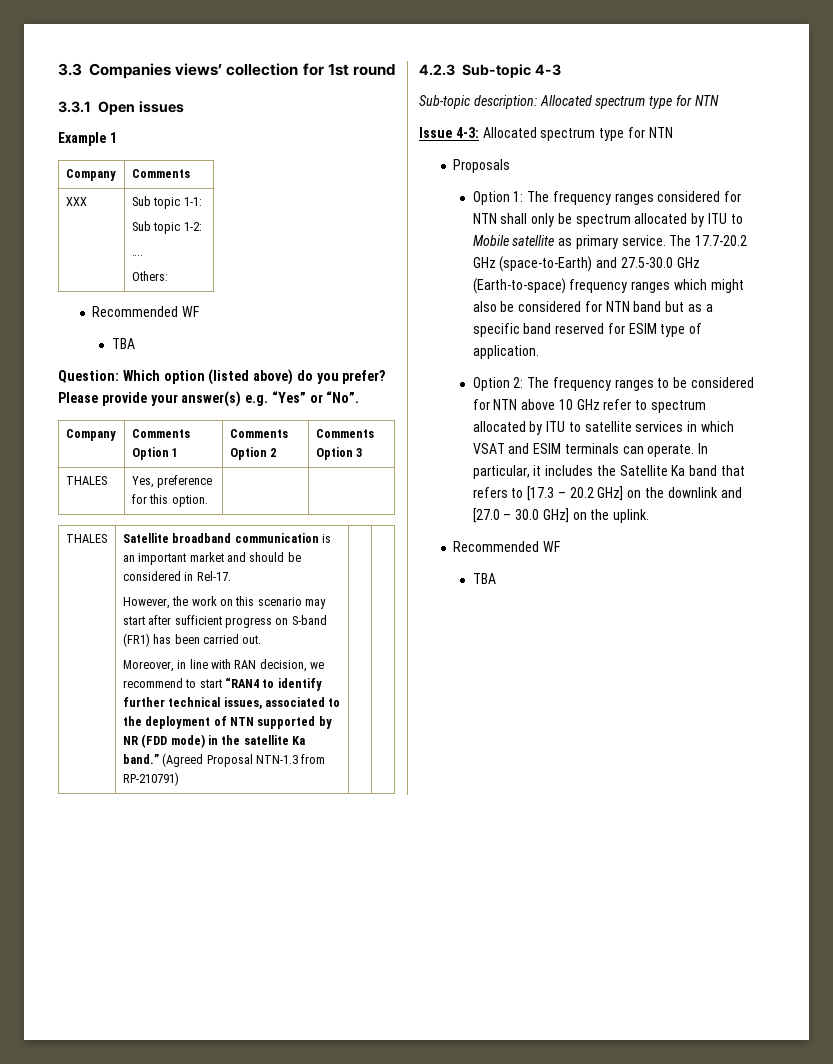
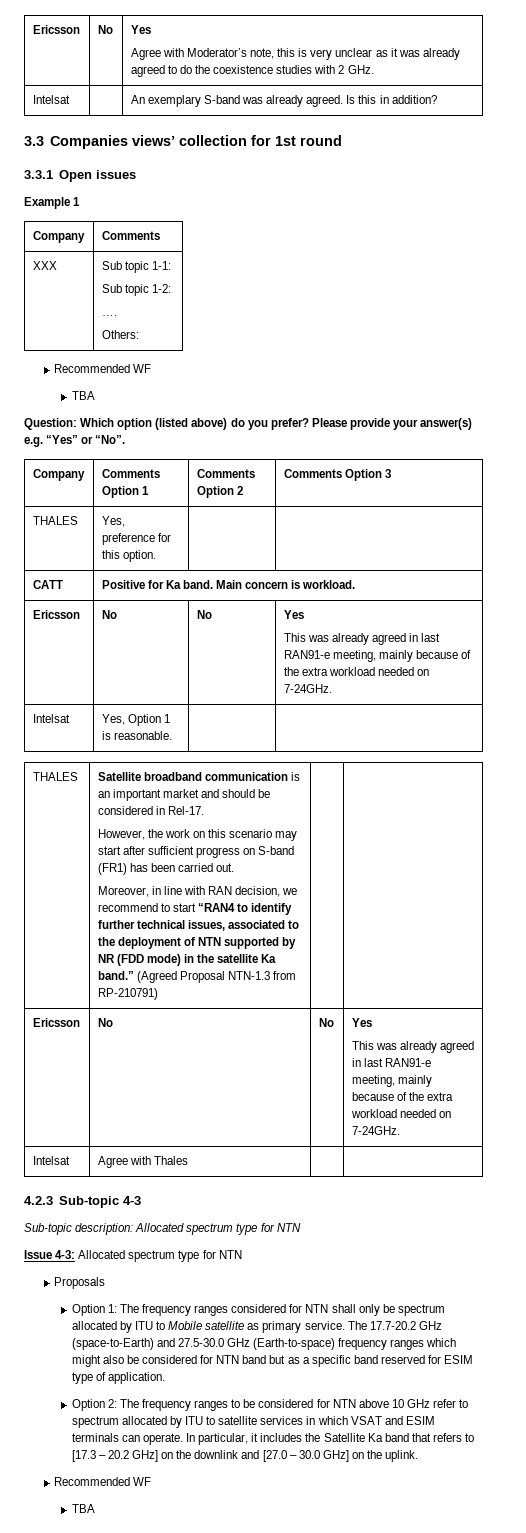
(58, 69) none -> [32,25,80,34] [97,25,113,34] [130,25,151,34] [130,48,460,60] [130,65,374,77] [32,95,70,104] [130,95,437,107] Ericsson | No | Yes // Agree with Moderator’s note, this is very unclear as it was already agreed to do the coexistence studies with 2 GHz. // Intelsat | | An exemplary S-band was already agreed. Is this in addition? //
(208, 501) none -> [32,580,63,589] [101,580,356,589] [32,610,80,619] [101,610,117,619] [196,610,212,619] [283,610,304,619] [283,633,441,645] [283,650,472,662] [283,667,430,676] [283,684,332,693] [32,714,70,723] [101,714,170,726] [101,731,172,740] // CATT | Positive for Ka band. Main concern is workload. // Ericsson | No | No | Yes // This was already agreed in last RAN91-e meeting, mainly because of the extra workload needed on 7-24GHz. // Intelsat | Yes, Option 1 is reasonable. | |
(179, 779) none -> [32,1018,80,1027] [97,1018,113,1027] [318,1018,334,1027] [351,1018,372,1027] [351,1041,475,1053] [351,1058,431,1067] [351,1075,432,1087] [351,1092,454,1101] [350,1109,451,1118] [351,1126,400,1135] [32,1156,70,1165] [97,1156,188,1168] // Ericsson | No | No | Yes // This was already agreed in last RAN91-e meeting, mainly because of the extra workload needed on 7-24GHz. // Intelsat | Agree with Thales | |

